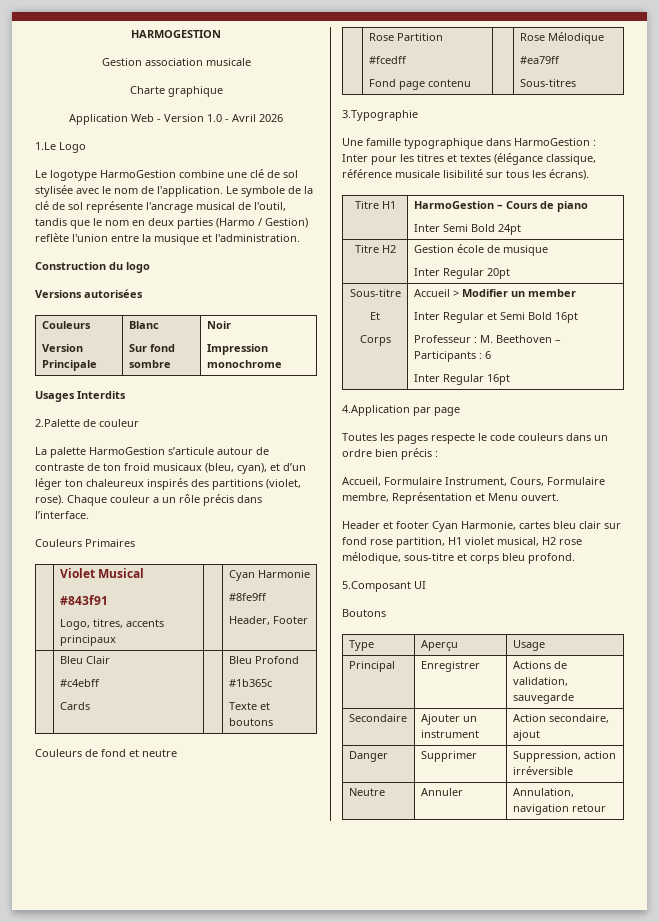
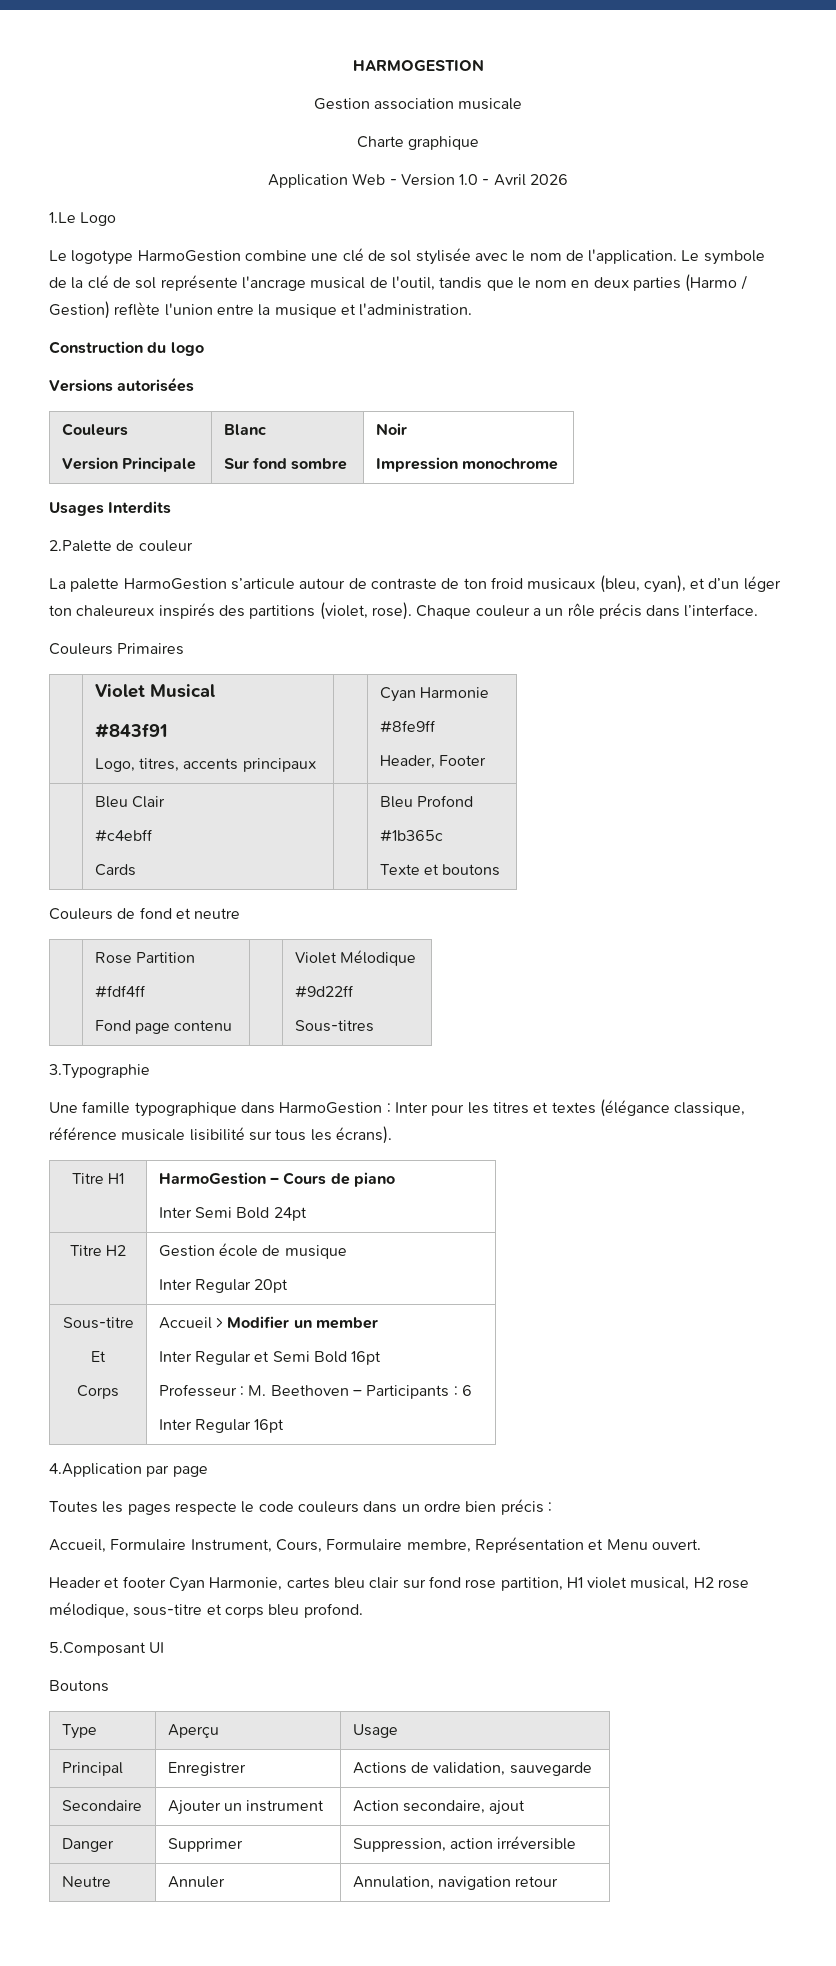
[368,56,407,64] #fcedff -> [94,985,146,998] #fdf4ff
[519,33,545,41] Rose -> [294,952,337,964] Violet
[519,56,560,64] #ea79ff -> [294,985,354,998] #9d22ff

